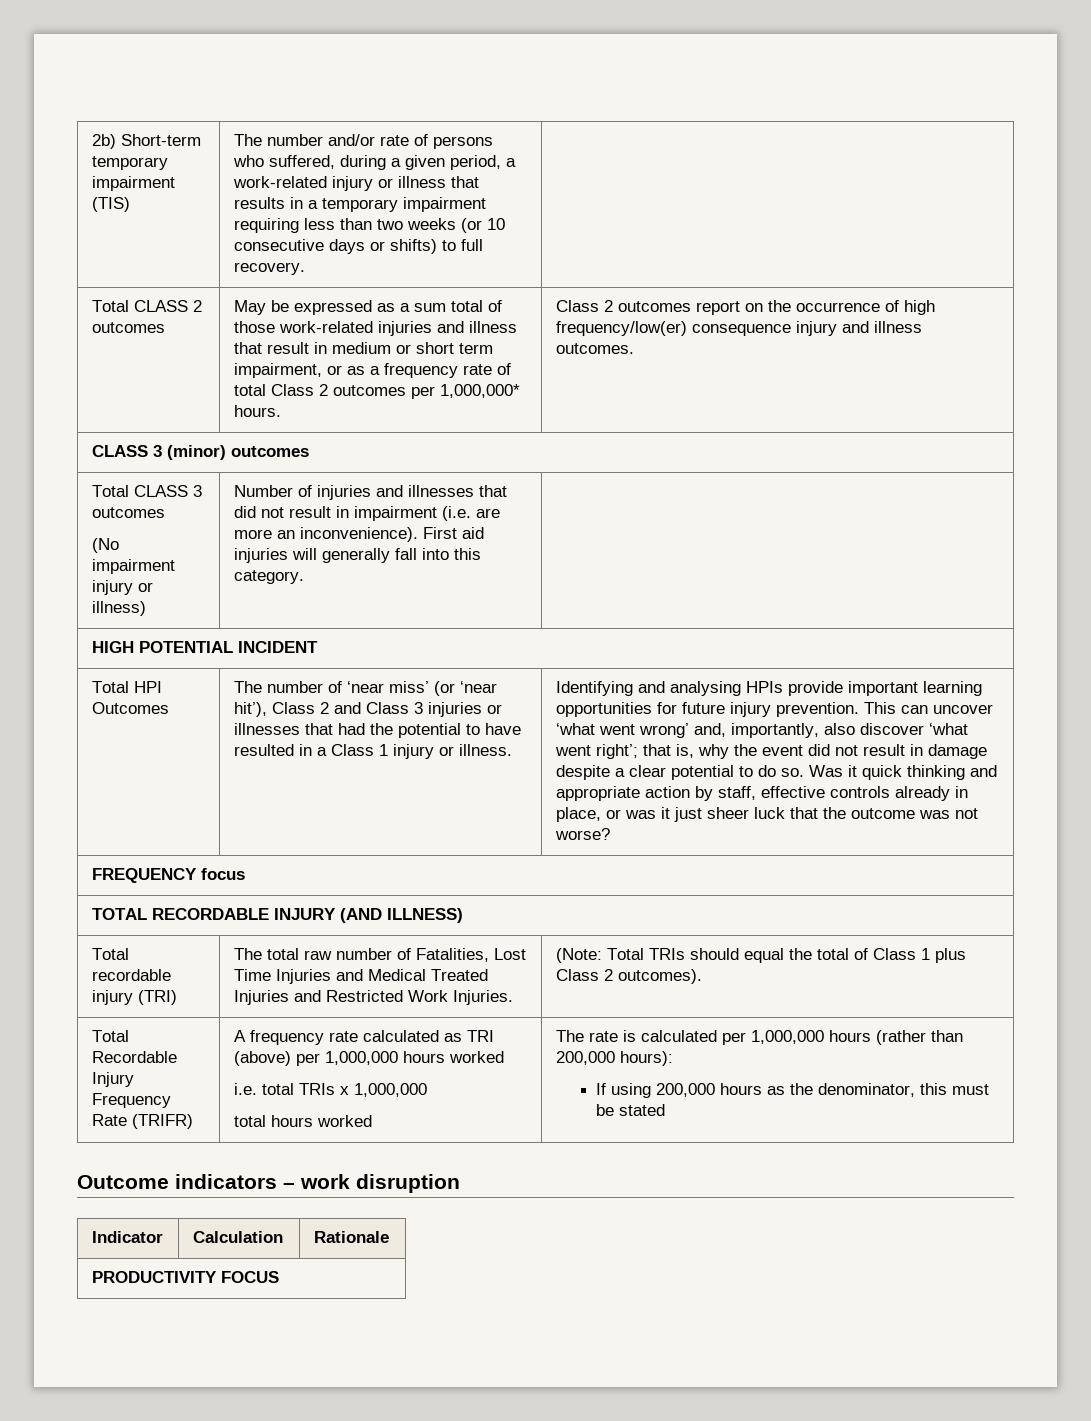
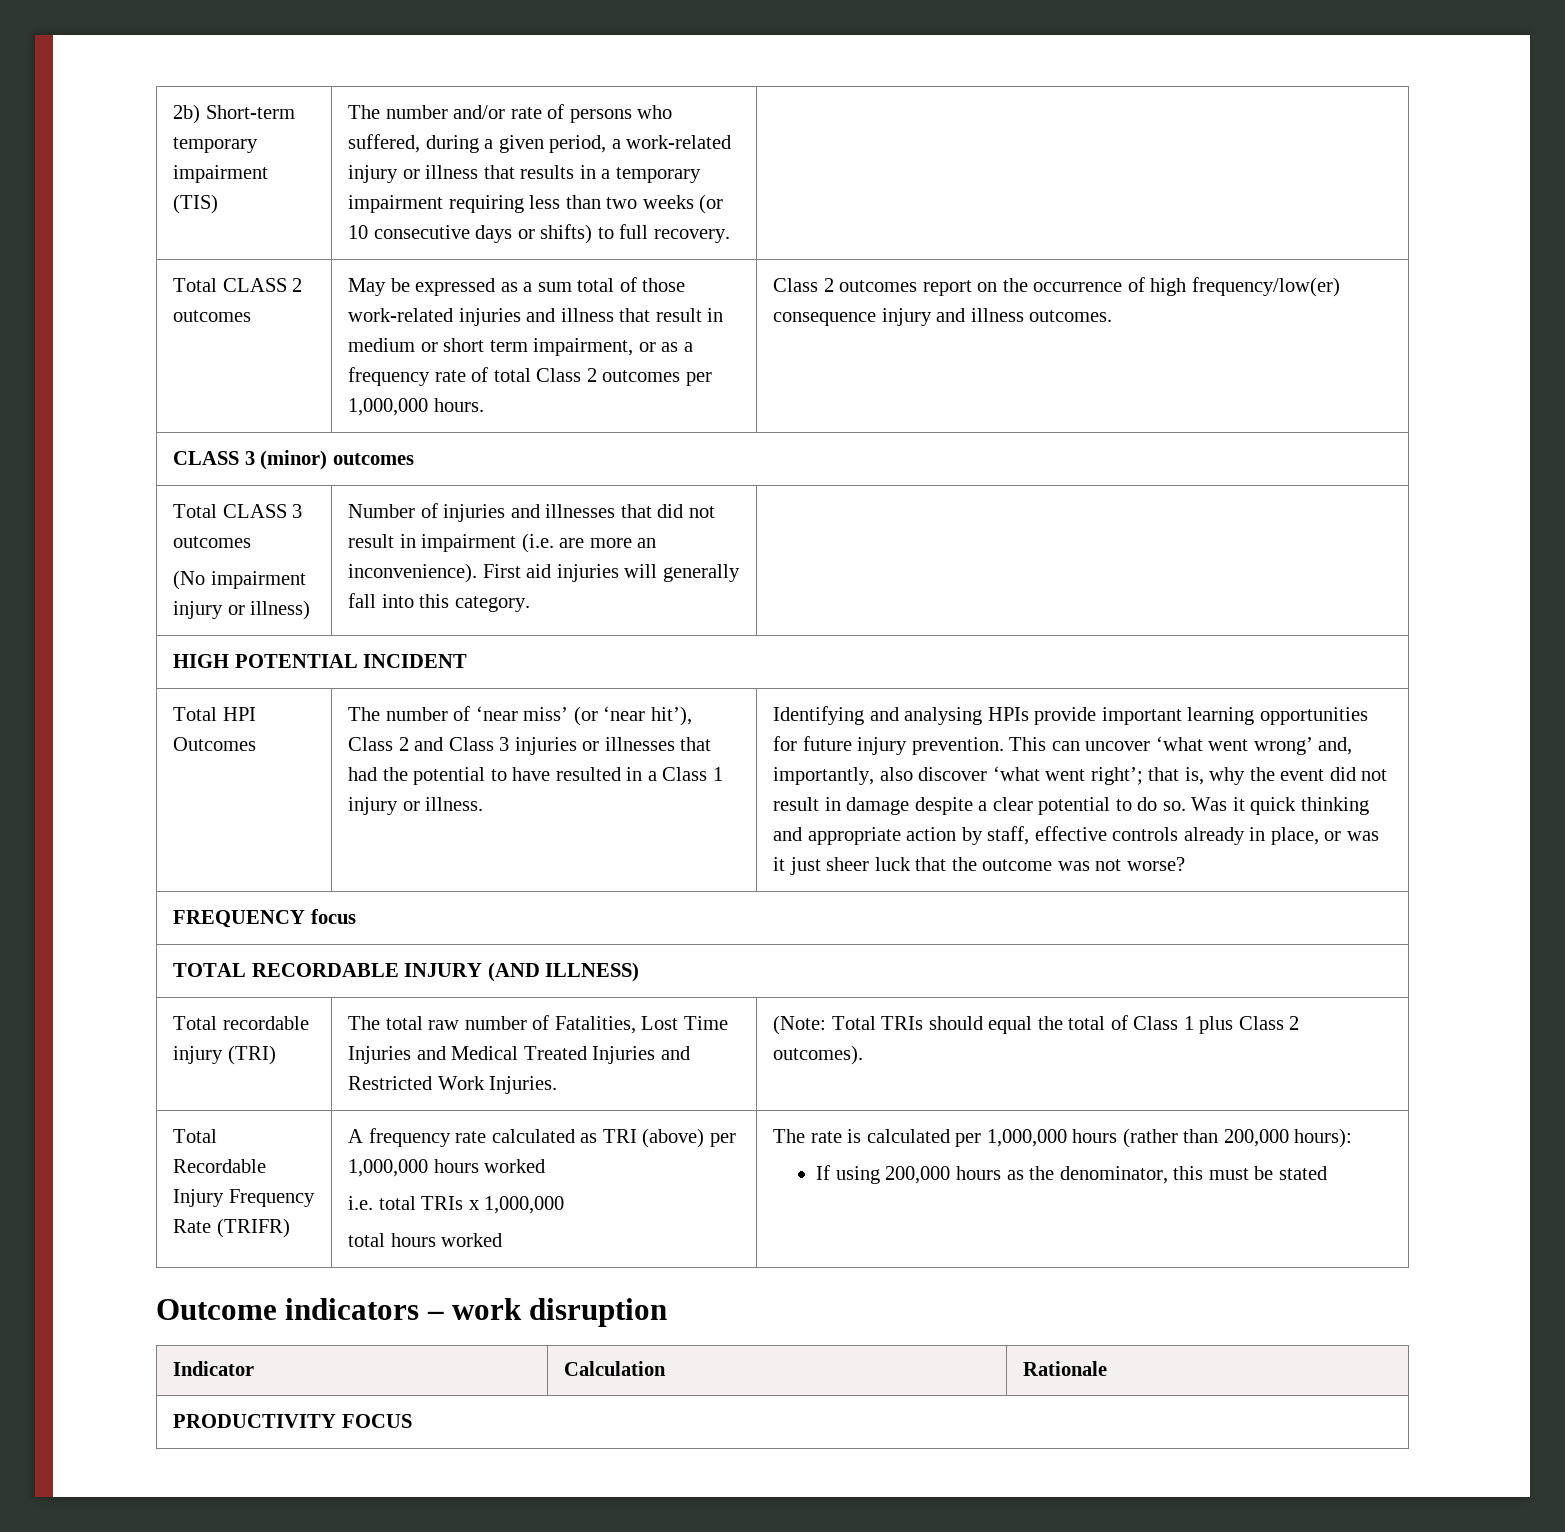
[439,384,520,398] 1,000,000* -> [348,398,429,416] 1,000,000

